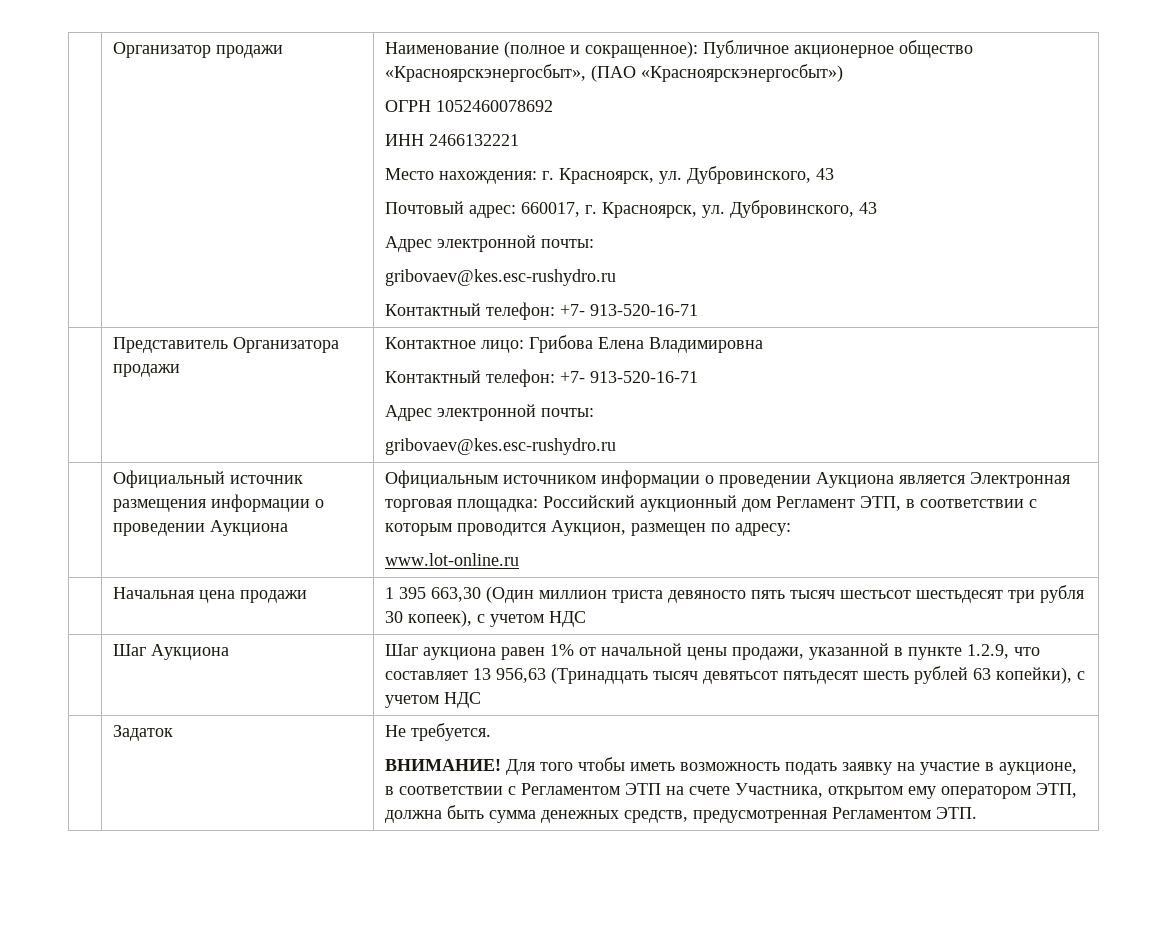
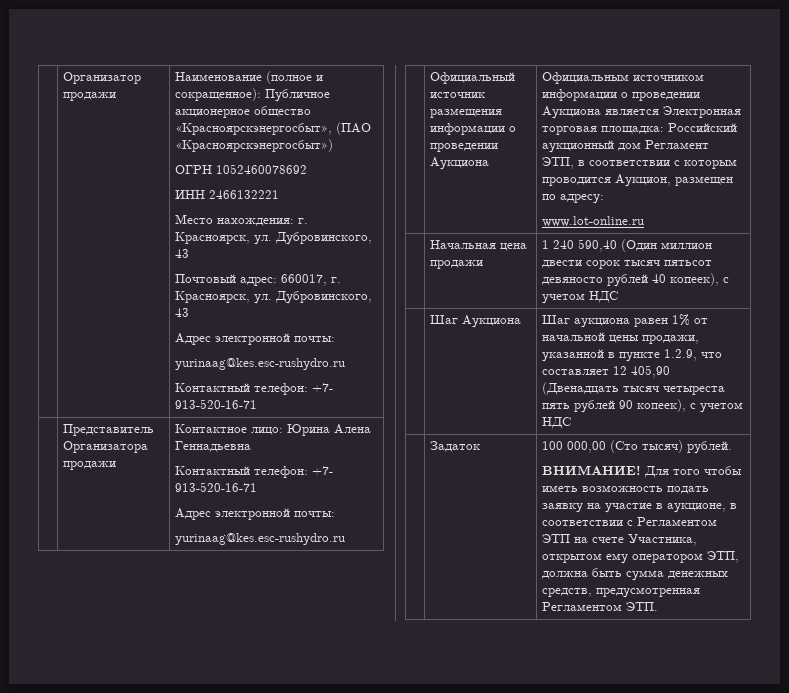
[384,269,616,286] gribovaev@kes.esc-rushydro.ru -> [175,358,346,370] yurinaag@kes.esc-rushydro.ru
[528,335,763,353] Грибова Елена Владимировна -> [287,424,372,436] [175,441,252,452] Юрина Алена Геннадьевна
[384,438,616,455] gribovaev@kes.esc-rushydro.ru -> [175,533,346,545] yurinaag@kes.esc-rushydro.ru
[398,585,1084,603] [384,611,403,623] 395 663,30 (Один миллион триста девяносто пять тысяч шестьсот шестьдесят три рубля 30 -> [553,239,713,252] [542,260,713,269] [542,274,667,287] 240 590,40 (Один миллион двести сорок тысяч пятьсот девяносто рублей 40
[472,666,1072,684] 13 956,63 (Тринадцать тысяч девятьсот пятьдесят шесть рублей 63 копейки), -> [613,365,671,378] [542,382,726,395] [542,399,687,413] 12 405,90 (Двенадцать тысяч четыреста пять рублей 90 копеек),
[384,723,491,741] Не требуется. -> [542,440,733,454] 100 000,00 (Сто тысяч) рублей.

